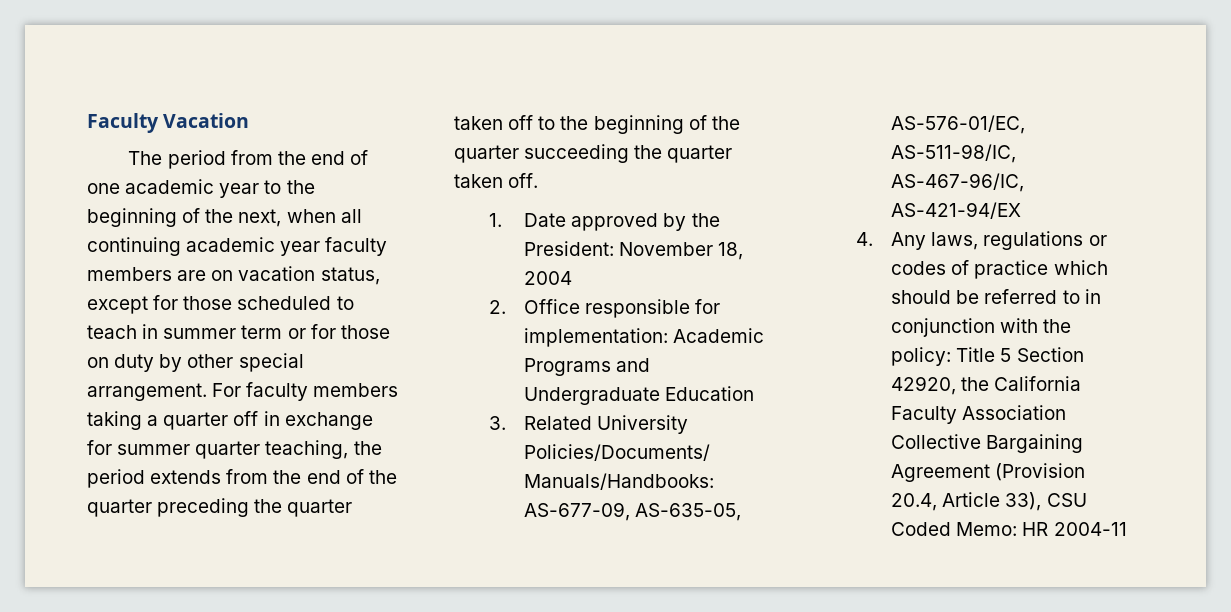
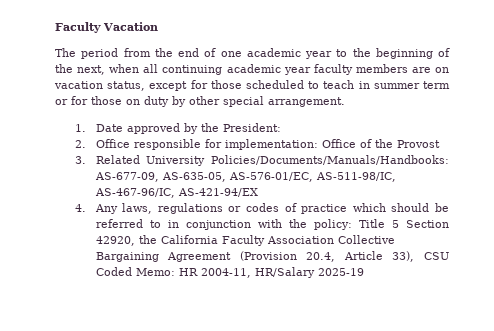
[212,382,399,401] [87,411,373,430] [87,440,382,459] [87,469,397,488] [87,498,353,517] [454,115,740,134] [454,144,733,163] [454,173,539,188] For faculty members taking a quarter off in exchange for summer quarter teaching, the period extends from the end of the quarter preceding the quarter taken off to the beginning of the quarter succeeding the quarter taken off. -> (345, 102) none
[619,242,744,260] [524,271,573,285] November 18, 2004 -> (281, 127) none
[673,328,765,343] [524,358,651,376] [524,386,755,405] Academic Programs and Undergraduate Education -> [321,139,440,148] Office of the Provost
[1053,522,1127,536] 2004-11 -> [200,267,364,278] 2004-11, HR/Salary 2025-19

